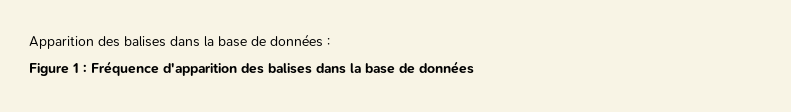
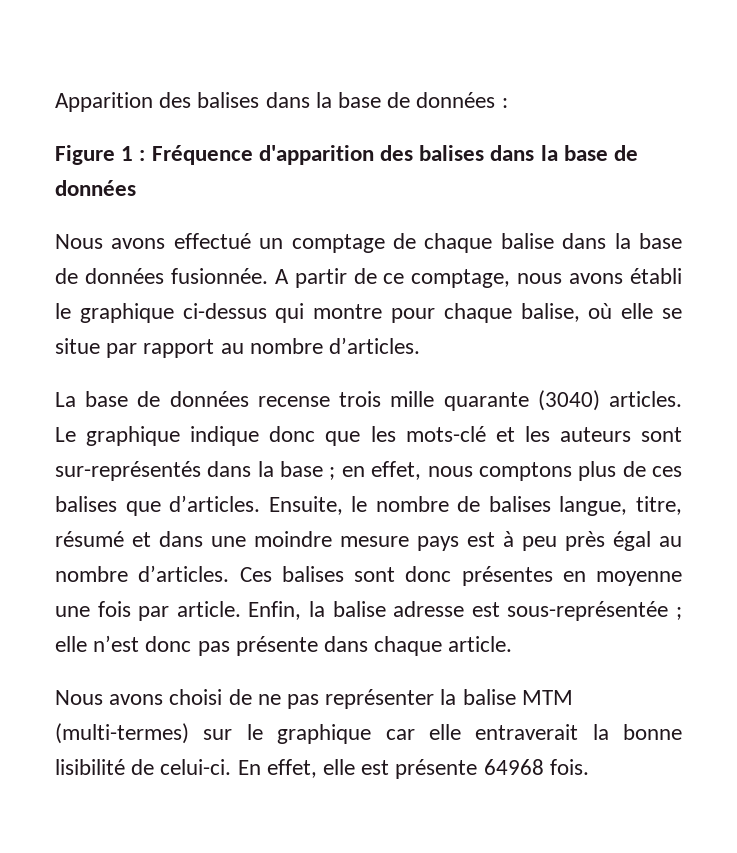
(474, 67) none -> [55,233,682,253] [55,268,682,288] [55,303,682,323] [55,337,421,358] [55,390,682,411] [55,426,683,446] [55,461,682,481] [55,495,682,516] [55,531,682,551] [55,565,682,586] [55,601,683,621] [55,635,513,656] [55,689,573,709] [55,723,682,744] [55,759,589,779] // Nous avons effectué un comptage de chaque balise dans la base de données fusionnée. A partir de ce comptage, nous avons établi le graphique ci-dessus qui montre pour chaque balise, où elle se situe par rapport au nombre d’articles. // La base de données recense trois mille quarante (3040) articles. Le graphique indique donc que les mots-clé et les auteurs sont sur-représentés dans la base ; en effet, nous comptons plus de ces balises que d’articles. Ensuite, le nombre de balises langue, titre, résumé et dans une moindre mesure pays est à peu près égal au nombre d’articles. Ces balises sont donc présentes en moyenne une fois par article. Enfin, la balise adresse est sous-représentée ; elle n’est donc pas présente dans chaque article. // Nous avons choisi de ne pas représenter la balise MTM (multi-termes) sur le graphique car elle entraverait la bonne lisibilité de celui-ci. En effet, elle est présente 64968 fois.

